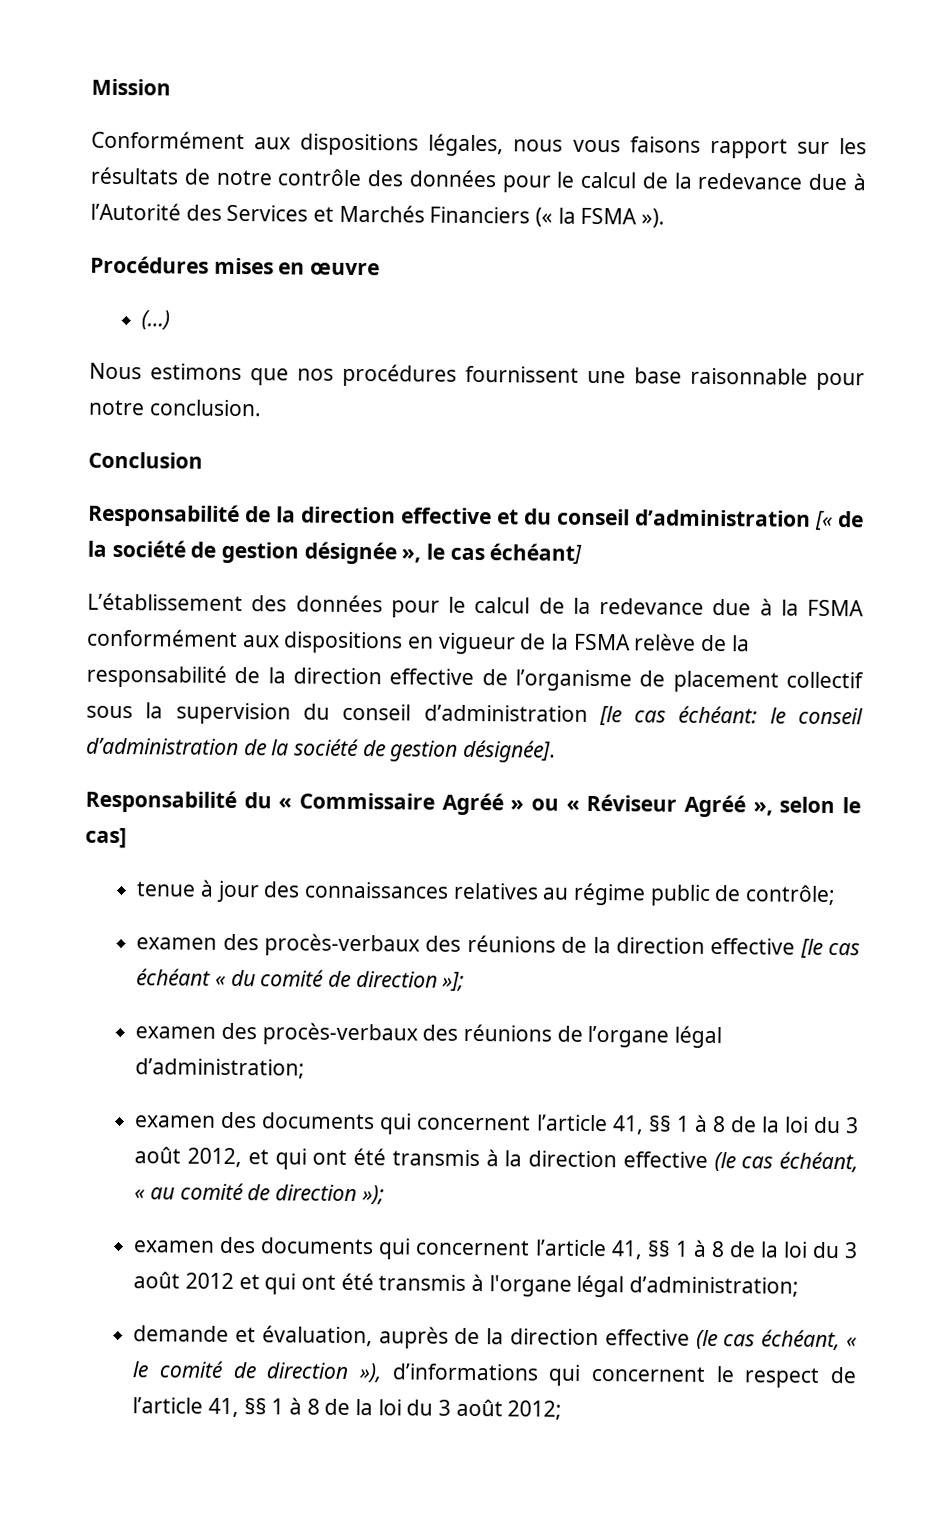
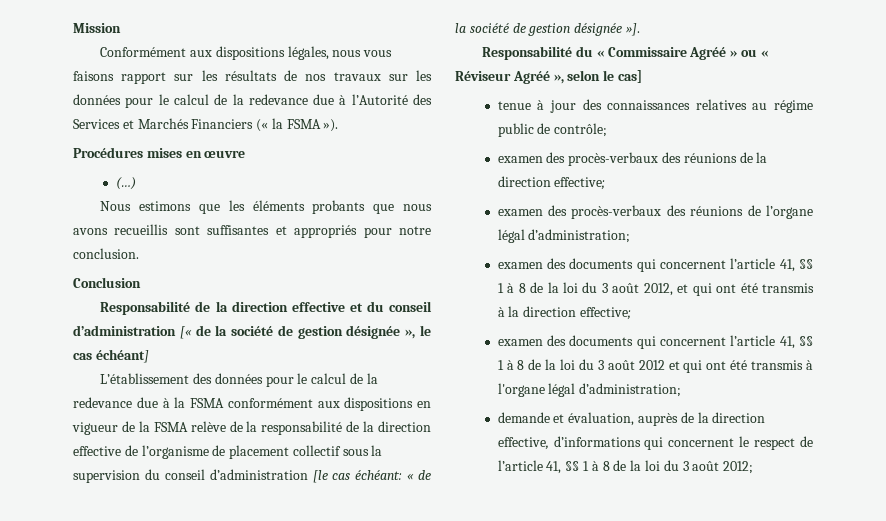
[215,168,405,187] notre contrôle des -> [305,70,433,81] nos travaux sur les
[297,363,808,387] nos procédures fournissent une base raisonnable -> [228,200,432,214] [73,224,358,238] les éléments probants que nous avons recueillis sont suffisantes et appropriés
[769,707,863,725] [86,737,557,763] le conseil d’administration de la société de gestion désignée]. -> [407,470,431,480] [455,23,640,36] « de la société de gestion désignée »].
[710,937,860,958] [136,968,465,991] effective [le cas échéant « du comité de direction »]; -> [554,177,606,190] effective;
[622,1151,858,1173] [134,1182,384,1205] effective (le cas échéant, « au comité de direction »); -> [580,307,632,320] effective;
[604,1329,858,1351] [132,1360,382,1383] effective (le cas échéant, « le comité de direction »), -> [497,437,549,450] effective,

